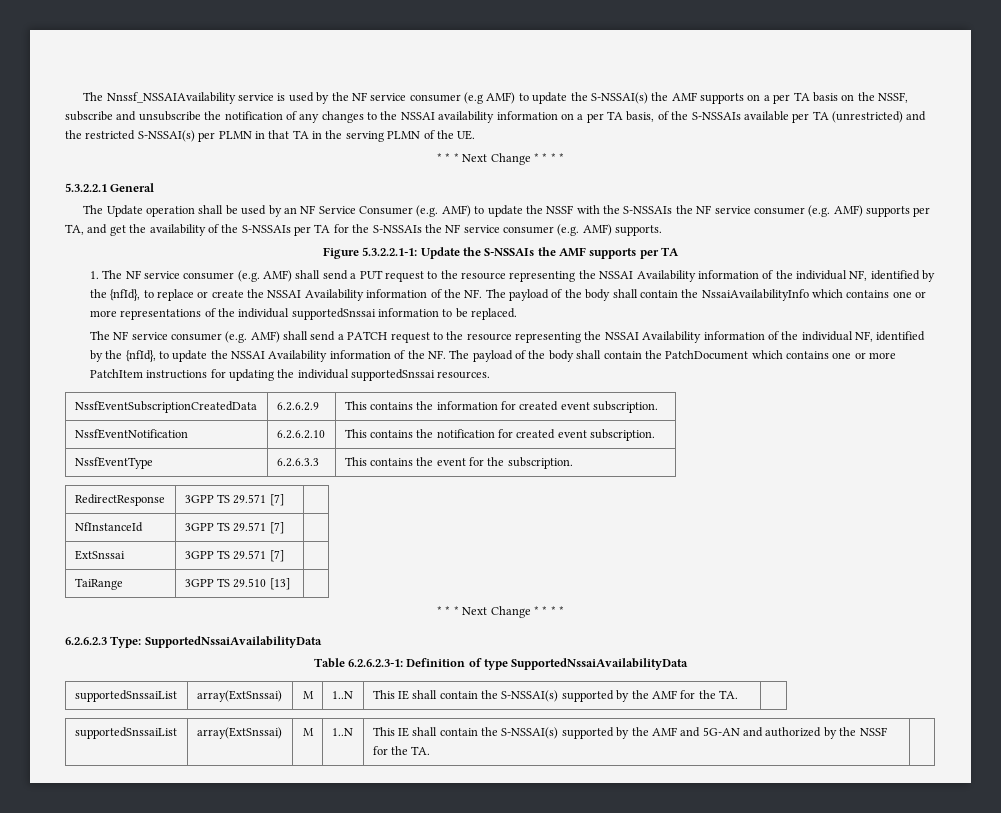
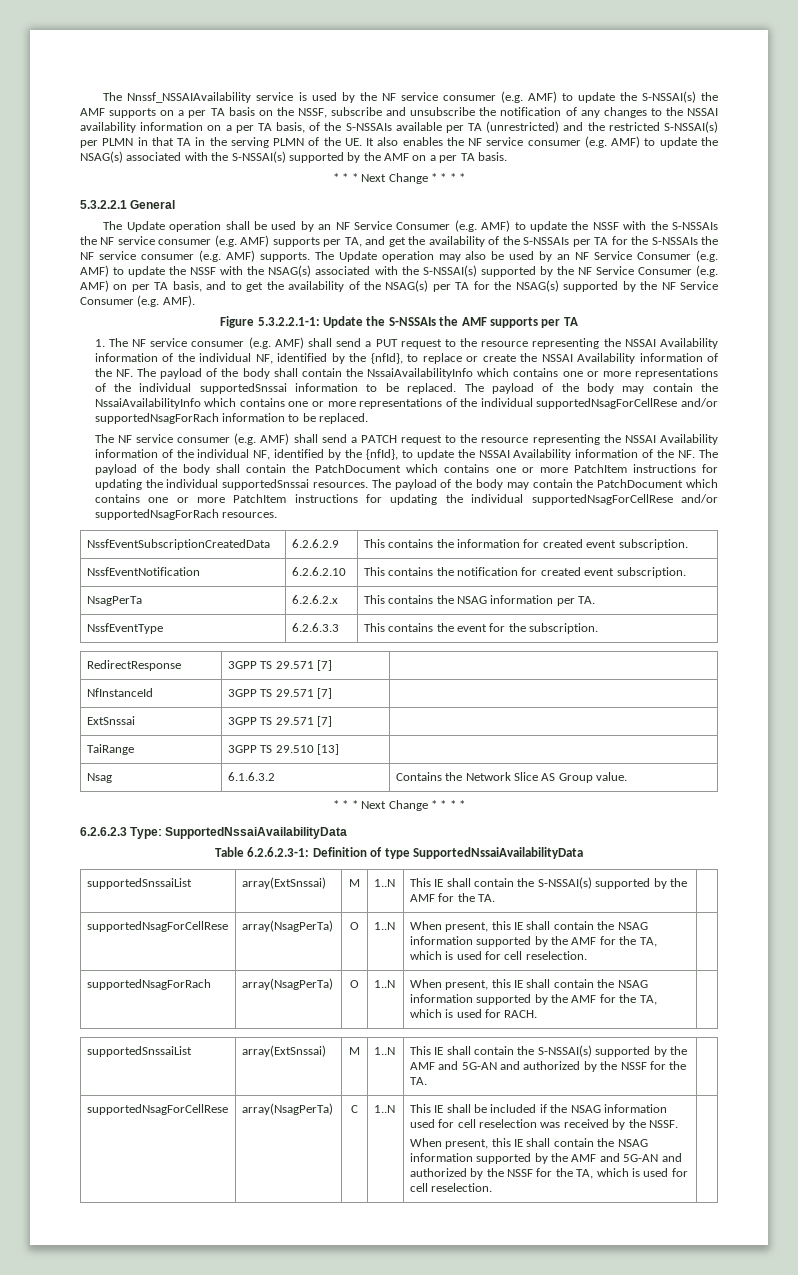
[464,92,484,104] (e.g -> [500,91,523,103] (e.g.
(476, 135) none -> [366,136,718,148] [80,151,507,163] It also enables the NF service consumer (e.g. AMF) to update the NSAG(s) associated with the S-NSSAI(s) supported by the AMF on a per TA basis.
(663, 230) none -> [314,250,719,262] [80,265,718,277] [80,280,718,292] [80,295,195,307] The Update operation may also be used by an NF Service Consumer (e.g. AMF) to update the NSSF with the NSAG(s) associated with the S-NSSAI(s) supported by the NF Service Consumer (e.g. AMF) on per TA basis, and to get the availability of the NSAG(s) per TA for the NSAG(s) supported by the NF Service Consumer (e.g. AMF).
(518, 314) none -> [464,383,718,394] [94,398,718,409] [94,413,369,424] The payload of the body may contain the NssaiAvailabilityInfo which contains one or more representations of the individual supportedNsagForCellRese and/or supportedNsagForRach information to be replaced.
(491, 375) none -> [371,479,718,490] [94,494,718,505] [94,509,278,520] The payload of the body may contain the PatchDocument which contains one or more PatchItem instructions for updating the individual supportedNsagForCellRese and/or supportedNsagForRach resources.
(656, 435) none -> [86,596,142,606] [291,595,338,604] [363,595,596,606] // NsagPerTa | 6.2.6.2.x | This contains the NSAG information per TA.
(290, 584) none -> [86,773,112,783] [227,772,275,781] [395,772,628,783] // Nsag | 6.1.6.3.2 | Contains the Network Slice AS Group value.
(739, 694) none -> [86,921,228,932] [241,920,333,932] [350,922,359,930] [373,922,395,930] [409,921,648,932] [409,936,657,947] [409,951,587,960] [86,979,211,990] [241,978,333,990] [350,980,359,988] [373,980,395,988] [409,979,648,990] [409,994,657,1005] [409,1009,538,1018] // supportedNsagForCellRese | array(NsagPerTa) | O | 1..N | When present, this IE shall contain the NSAG information supported by the AMF for the TA, which is used for cell reselection. | // supportedNsagForRach | array(NsagPerTa) | O | 1..N | When present, this IE shall contain the NSAG information supported by the AMF for the TA, which is used for RACH. |
(431, 750) none -> [86,1104,228,1115] [241,1103,333,1115] [351,1105,358,1113] [373,1105,395,1113] [409,1104,667,1113] [409,1119,678,1130] [409,1138,648,1149] [409,1153,682,1164] [409,1168,688,1179] [409,1183,493,1192] // supportedNsagForCellRese | array(NsagPerTa) | C | 1..N | This IE shall be included if the NSAG information used for cell reselection was received by the NSSF. // When present, this IE shall contain the NSAG information supported by the AMF and 5G-AN and authorized by the NSSF for the TA, which is used for cell reselection. |

